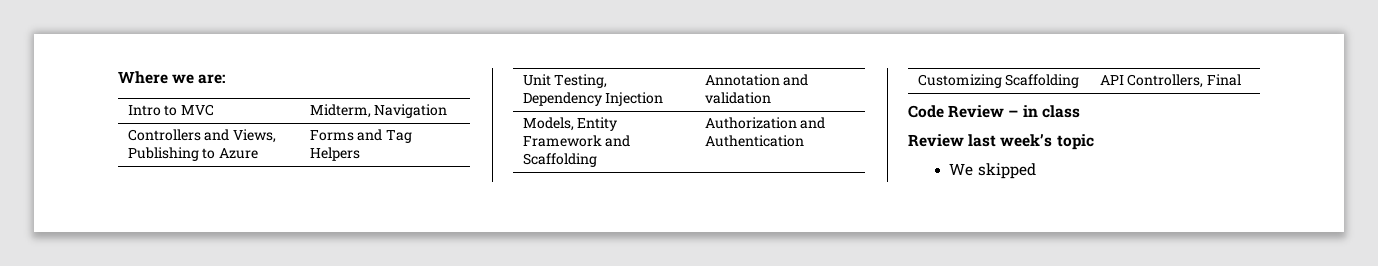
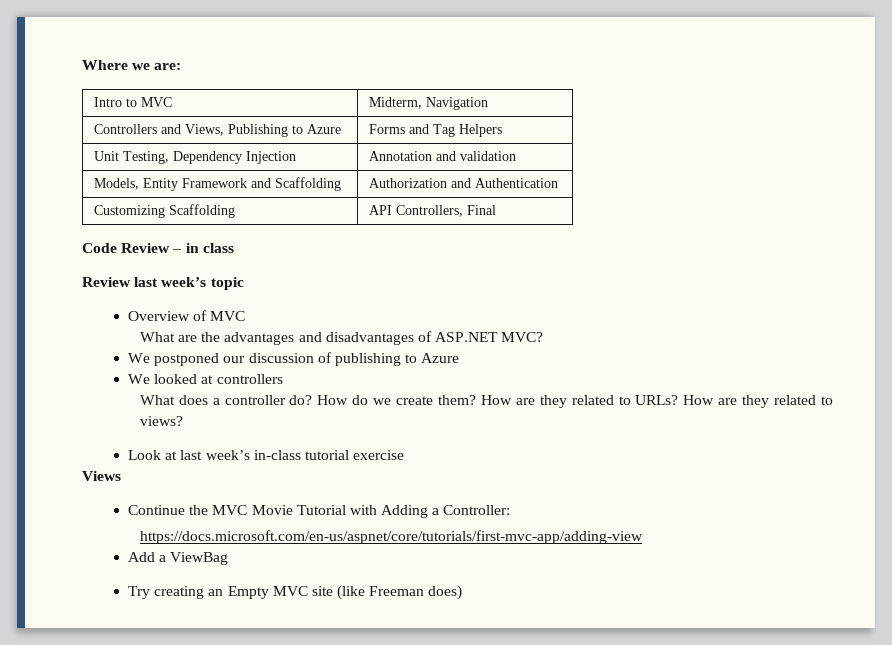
[949,163,1036,179] We skipped -> [127,310,246,321] [139,331,544,345] [127,352,460,366] [127,374,283,384] [139,395,834,408] [139,416,183,426] [127,450,405,460] [82,471,121,481] [127,505,511,518] [139,530,643,544] [127,552,229,565] [127,585,463,600] Overview of MVC // What are the advantages and disadvantages of ASP.NET MVC? // We postponed our discussion of publishing to Azure // We looked at controllers // What does a controller do? How do we create them? How are they related to URLs? How are they related to views? // Look at last week’s in-class tutorial exercise // Views // Continue the MVC Movie Tutorial with Adding a Controller: // https://docs.microsoft.com/en-us/aspnet/core/tutorials/first-mvc-app/adding-view // Add a ViewBag // Try creating an Empty MVC site (like Freeman does)

